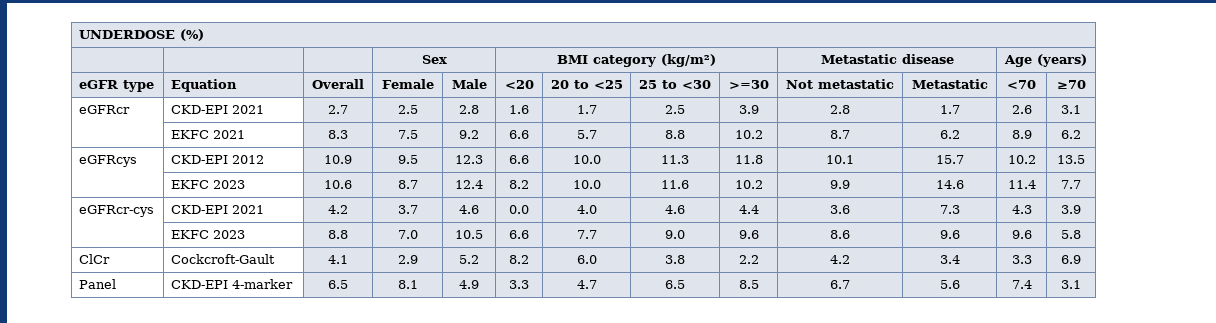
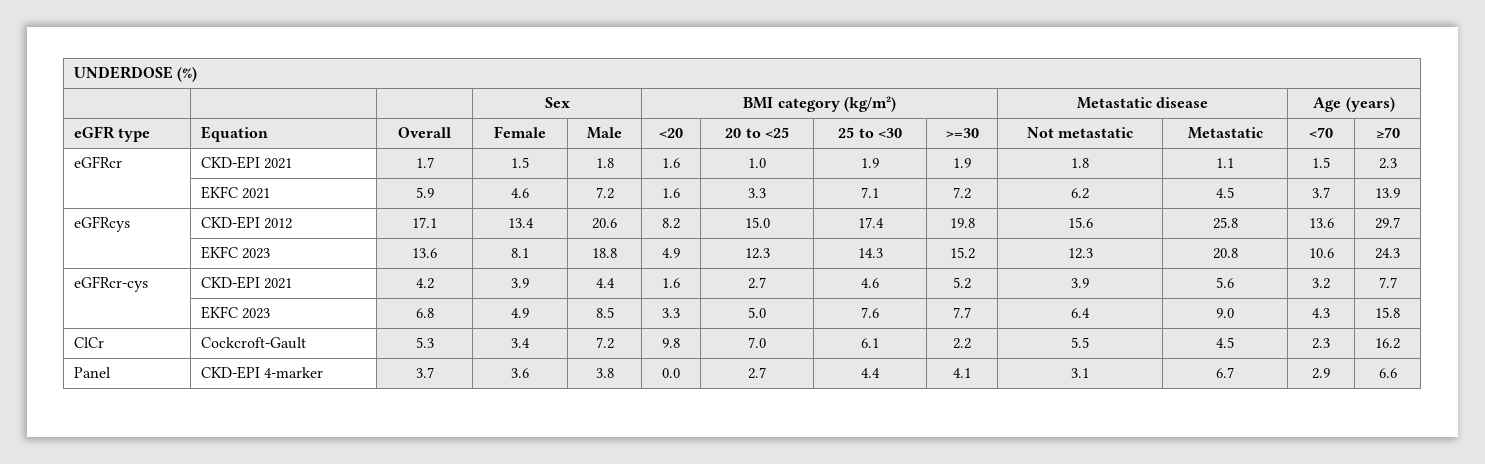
[328,105,348,114] [397,105,418,114] [459,105,479,114] [509,105,529,114] [576,105,597,114] [665,105,685,114] [738,105,759,114] [830,105,850,114] [939,105,960,114] [1011,105,1032,114] [1061,105,1081,114] [171,130,246,139] [328,130,348,139] [397,130,418,139] [459,130,479,139] [509,130,529,139] [576,130,597,139] [665,130,685,139] [734,130,763,139] [830,130,850,139] [939,130,960,139] [1011,130,1032,139] [1061,130,1081,139] [79,155,138,167] [171,155,265,164] [324,155,352,164] [397,155,418,164] [455,155,483,164] [509,155,529,164] [572,155,601,164] [661,155,689,164] [734,155,763,164] [826,155,854,164] [935,155,964,164] [1007,155,1036,164] [1057,155,1085,164] [171,180,246,189] [324,180,352,189] [397,180,418,189] [455,180,483,189] [509,180,529,189] [572,180,601,189] [661,180,689,189] [734,180,763,189] [830,180,850,189] [935,180,964,189] [1007,180,1036,189] [1061,180,1081,189] [79,205,155,217] [171,205,265,214] [328,205,348,214] [397,205,418,214] [459,205,479,214] [509,205,529,214] [576,205,597,214] [665,205,685,214] [738,205,759,214] [830,205,850,214] [939,205,960,214] [1011,205,1032,214] [1061,205,1081,214] [171,230,246,239] [328,230,348,239] [397,230,418,239] [455,230,483,239] [509,230,529,239] [576,230,597,239] 2.7 | 2.5 | 2.8 | 1.6 | 1.7 | 2.5 | 3.9 | 2.8 | 1.7 | 2.6 | 3.1 // | EKFC 2021 | 8.3 | 7.5 | 9.2 | 6.6 | 5.7 | 8.8 | 10.2 | 8.7 | 6.2 | 8.9 | 6.2 // eGFRcys | CKD-EPI 2012 | 10.9 | 9.5 | 12.3 | 6.6 | 10.0 | 11.3 | 11.8 | 10.1 | 15.7 | 10.2 | 13.5 // | EKFC 2023 | 10.6 | 8.7 | 12.4 | 8.2 | 10.0 | 11.6 | 10.2 | 9.9 | 14.6 | 11.4 | 7.7 // eGFRcr-cys | CKD-EPI 2021 | 4.2 | 3.7 | 4.6 | 0.0 | 4.0 | 4.6 | 4.4 | 3.6 | 7.3 | 4.3 | 3.9 // | EKFC 2023 | 8.8 | 7.0 | 10.5 | 6.6 | 7.7 -> [415,157,434,168] [511,157,529,168] [595,158,614,168] [662,158,680,168] [748,158,766,168] [861,158,879,168] [953,158,971,168] [1071,158,1089,168] [1216,158,1234,168] [1312,157,1330,168] [1378,158,1397,169] [200,186,271,199] [415,187,434,198] [511,188,529,198] [595,187,614,199] [662,188,680,198] [748,188,766,198] [861,187,879,198] [953,187,971,199] [1071,188,1089,199] [1216,187,1234,198] [1312,187,1330,198] [1375,188,1400,198] [73,216,130,232] [200,216,293,229] [412,217,437,228] [507,218,534,228] [592,218,617,229] [662,218,680,229] [744,217,770,228] [857,217,884,228] [949,218,975,228] [1067,217,1093,228] [1212,217,1238,229] [1308,218,1334,228] [1375,217,1400,229] [200,246,271,259] [412,248,437,258] [511,248,529,258] [592,248,617,258] [662,248,680,258] [744,248,770,259] [857,248,883,258] [949,247,975,259] [1067,248,1093,259] [1212,248,1238,259] [1308,248,1334,258] [1375,248,1400,259] [73,276,148,292] [200,276,293,289] [415,278,434,289] [511,278,529,288] [595,278,615,288] [662,278,680,288] [748,277,766,289] [861,278,879,288] [953,277,971,289] [1071,278,1089,288] [1216,277,1234,288] [1312,278,1330,289] [1378,277,1397,288] [200,306,271,319] [415,308,434,318] [511,308,529,318] [595,307,614,318] [662,308,680,318] [748,307,766,318] [861,307,879,318] [953,307,971,318] [1071,308,1090,318] 1.7 | 1.5 | 1.8 | 1.6 | 1.0 | 1.9 | 1.9 | 1.8 | 1.1 | 1.5 | 2.3 // | EKFC 2021 | 5.9 | 4.6 | 7.2 | 1.6 | 3.3 | 7.1 | 7.2 | 6.2 | 4.5 | 3.7 | 13.9 // eGFRcys | CKD-EPI 2012 | 17.1 | 13.4 | 20.6 | 8.2 | 15.0 | 17.4 | 19.8 | 15.6 | 25.8 | 13.6 | 29.7 // | EKFC 2023 | 13.6 | 8.1 | 18.8 | 4.9 | 12.3 | 14.3 | 15.2 | 12.3 | 20.8 | 10.6 | 24.3 // eGFRcr-cys | CKD-EPI 2021 | 4.2 | 3.9 | 4.4 | 1.6 | 2.7 | 4.6 | 5.2 | 3.9 | 5.6 | 3.2 | 7.7 // | EKFC 2023 | 6.8 | 4.9 | 8.5 | 3.3 | 5.0 | 7.6 | 7.7 | 6.4
[738,230,759,239] [830,230,850,239] [939,230,960,239] [1011,230,1032,239] [1061,230,1081,239] [79,254,111,264] [171,254,276,264] [328,255,348,264] [397,255,418,264] [459,255,479,264] [509,255,529,264] [576,255,597,264] [665,255,685,264] [738,255,759,264] [830,255,850,264] [939,255,960,264] [1011,255,1032,264] [1061,255,1081,264] [79,279,117,289] [171,279,294,289] [328,280,348,289] [397,280,418,289] [459,280,479,289] [509,280,529,289] [576,280,597,289] [665,280,685,289] [738,280,759,289] [830,280,850,289] [939,280,960,289] [1011,280,1032,289] [1061,280,1081,289] 9.6 | 8.6 | 9.6 | 9.6 | 5.8 // ClCr | Cockcroft-Gault | 4.1 | 2.9 | 5.2 | 8.2 | 6.0 | 3.8 | 2.2 | 4.2 | 3.4 | 3.3 | 6.9 // Panel | CKD-EPI 4-marker | 6.5 | 8.1 | 4.9 | 3.3 | 4.7 | 6.5 | 8.5 | 6.7 | 5.6 | 7.4 | 3.1 -> [1312,308,1330,318] [1375,307,1400,318] [73,337,104,348] [200,337,306,349] [415,337,434,348] [511,338,530,348] [595,337,614,349] [662,338,680,348] [748,337,766,348] [861,338,879,348] [953,338,971,349] [1071,337,1089,348] [1216,337,1234,348] [1312,338,1330,349] [1375,338,1400,349] [73,367,111,378] [200,366,324,379] [415,367,434,378] [511,368,529,378] [595,368,614,378] [662,368,680,378] [748,367,766,379] [861,368,880,378] [953,368,971,378] [1071,368,1089,378] [1216,367,1234,378] [1312,368,1330,379] [1378,368,1397,378] 4.3 | 15.8 // ClCr | Cockcroft-Gault | 5.3 | 3.4 | 7.2 | 9.8 | 7.0 | 6.1 | 2.2 | 5.5 | 4.5 | 2.3 | 16.2 // Panel | CKD-EPI 4-marker | 3.7 | 3.6 | 3.8 | 0.0 | 2.7 | 4.4 | 4.1 | 3.1 | 6.7 | 2.9 | 6.6

